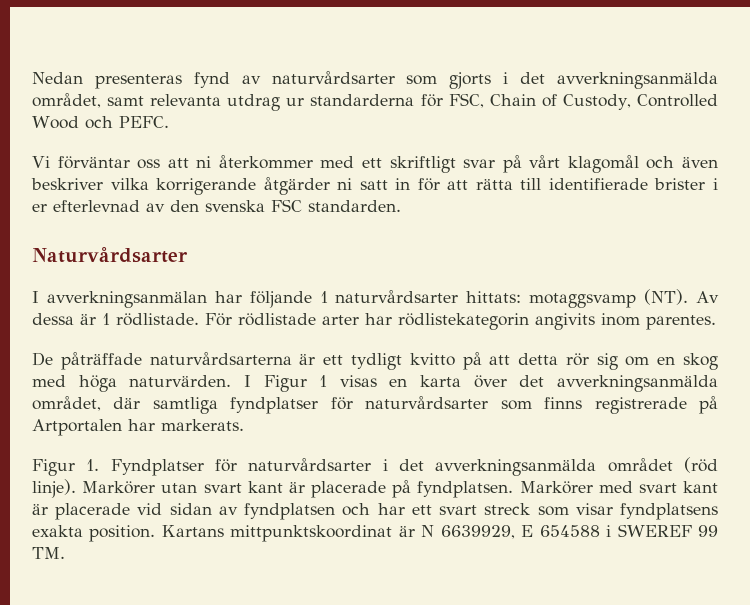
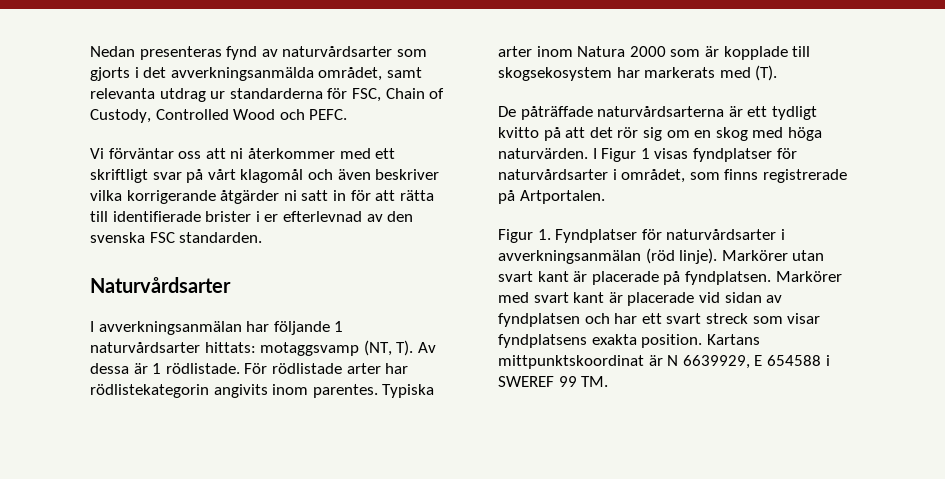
[644,289,689,305] (NT). -> [363,340,414,356] (NT, T).
(716, 322) none -> [382,384,435,398] [498,46,811,60] [498,65,778,81] Typiska arter inom Natura 2000 som är kopplade till skogsekosystem har markerats med (T).
[518,353,559,365] detta -> [589,127,613,138] det
[389,375,718,392] [32,396,218,414] en karta över det avverkningsanmälda området, där samtliga -> (689, 153) none
(489, 402) none -> [612,169,686,183] i området,
[32,419,244,436] Artportalen har markerats. -> [519,190,605,204] Artportalen.
[399,458,673,476] det avverkningsanmälda området -> [498,250,641,264] avverkningsanmälan

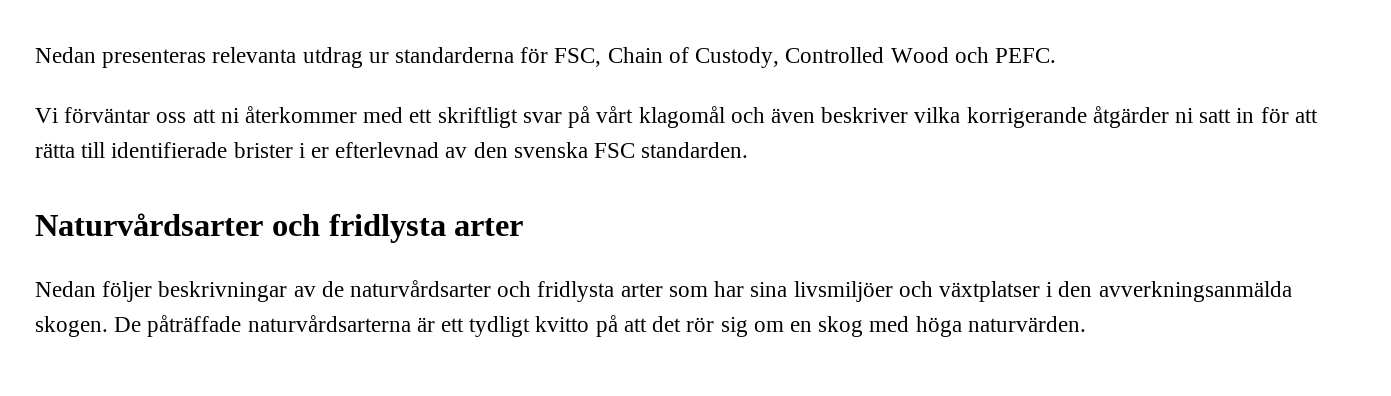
[226,46,427,60] [90,67,422,81] fynd av naturvårdsarter som gjorts i det avverkningsanmälda området, samt -> (207, 58) none
[90,321,344,335] [90,340,436,356] [90,363,409,374] [90,384,435,398] [498,46,811,60] [498,65,778,81] // I avverkningsanmälan har följande 1 naturvårdsarter hittats: motaggsvamp (NT, T). Av dessa är 1 rödlistade. För rödlistade arter har rödlistekategorin angivits inom parentes. Typiska arter inom Natura 2000 som är kopplade till skogsekosystem har markerats med (T). // -> [271,214,524,243] [35,280,1292,302] [35,316,108,337] och fridlysta arter // Nedan följer beskrivningar av de naturvårdsarter och fridlysta arter som har sina livsmiljöer och växtplatser i den avverkningsanmälda skogen.
[592,148,797,162] [498,169,847,183] [498,190,605,204] [498,229,785,243] [498,248,825,264] [498,271,842,285] [498,292,783,306] [498,313,821,327] [498,334,760,348] [498,355,830,369] [498,376,609,387] I Figur 1 visas fyndplatser för naturvårdsarter i området, som finns registrerade på Artportalen. // Figur 1. Fyndplatser för naturvårdsarter i avverkningsanmälan (röd linje). Markörer utan svart kant är placerade på fyndplatsen. Markörer med svart kant är placerade vid sidan av fyndplatsen och har ett svart streck som visar fyndplatsens exakta position. Kartans mittpunktskoordinat är N 6639929, E 654588 i SWEREF 99 TM. -> (1086, 324) none

